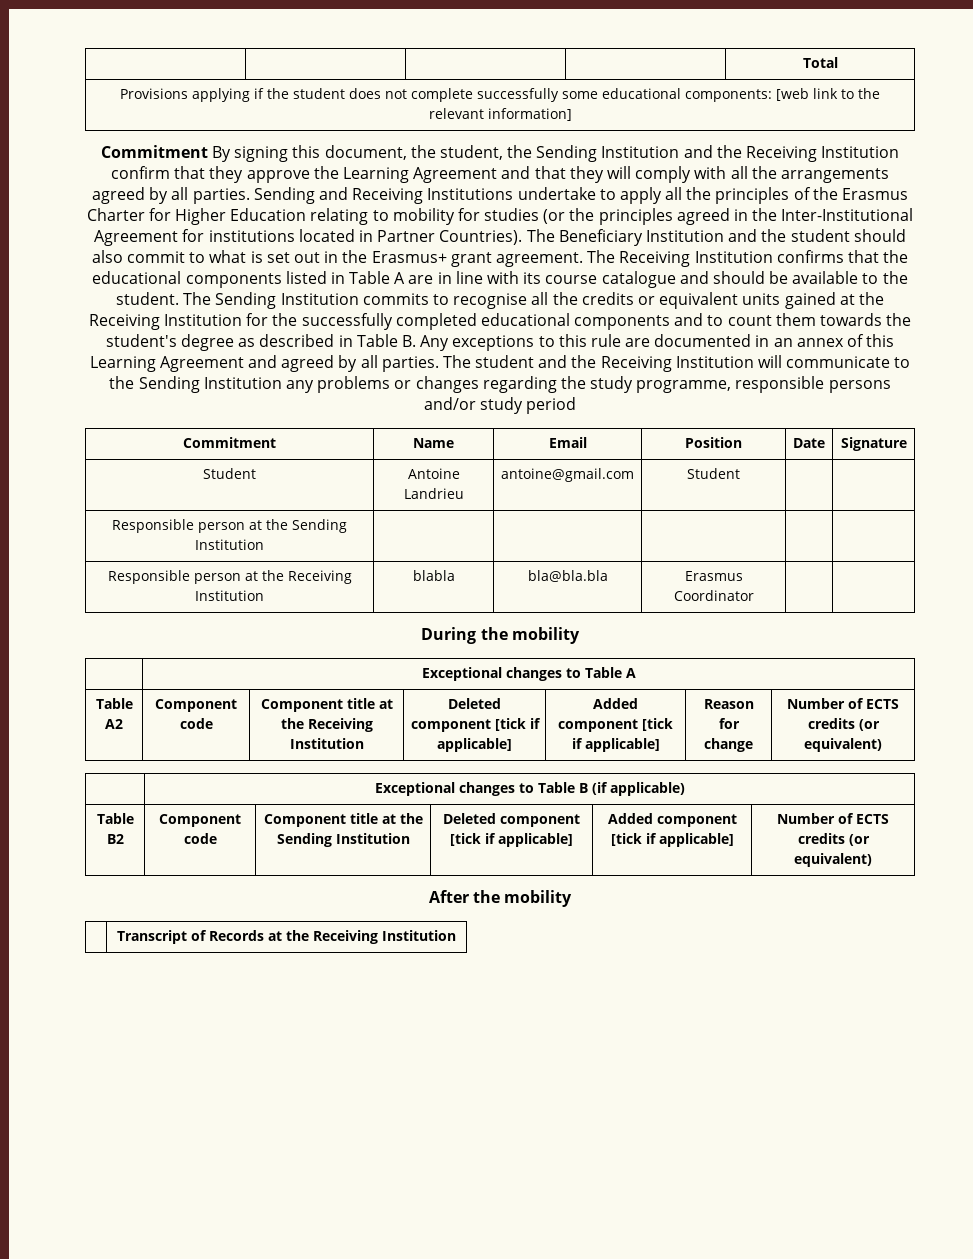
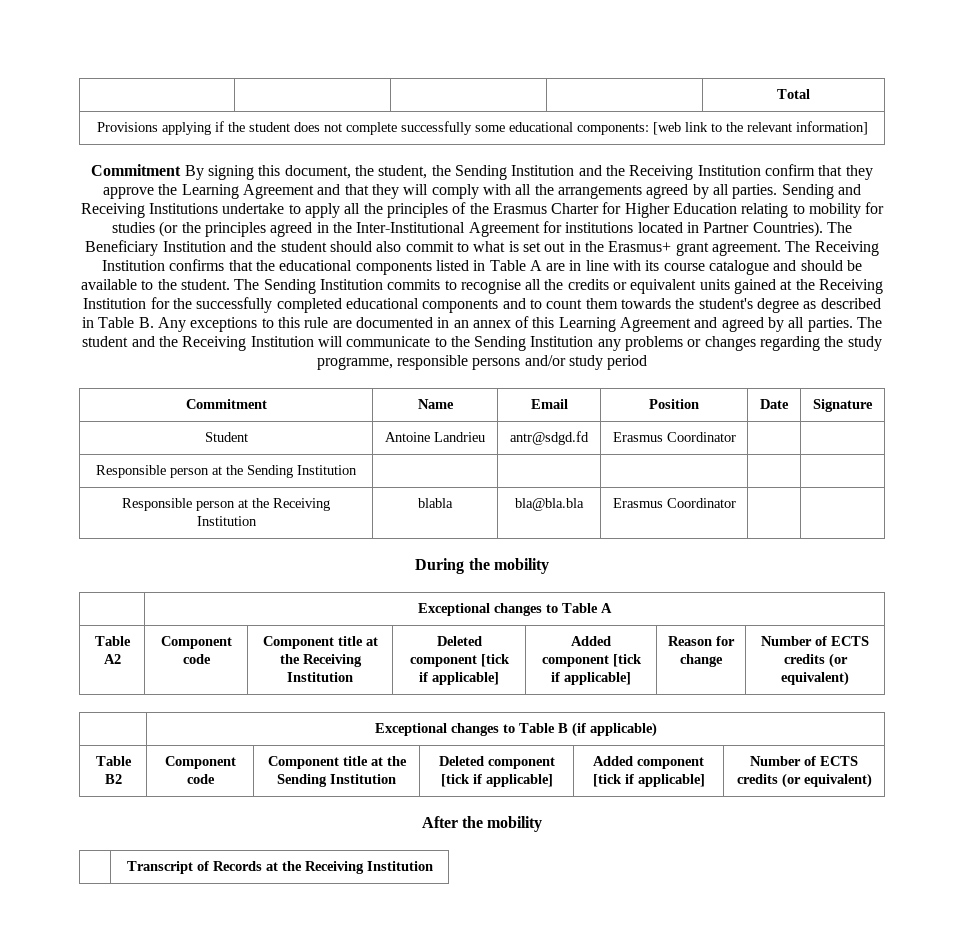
[501,468,634,482] [687,468,740,479] antoine@gmail.com | Student -> [510,431,589,445] [612,432,736,442] antr@sdgd.fd | Erasmus Coordinator

